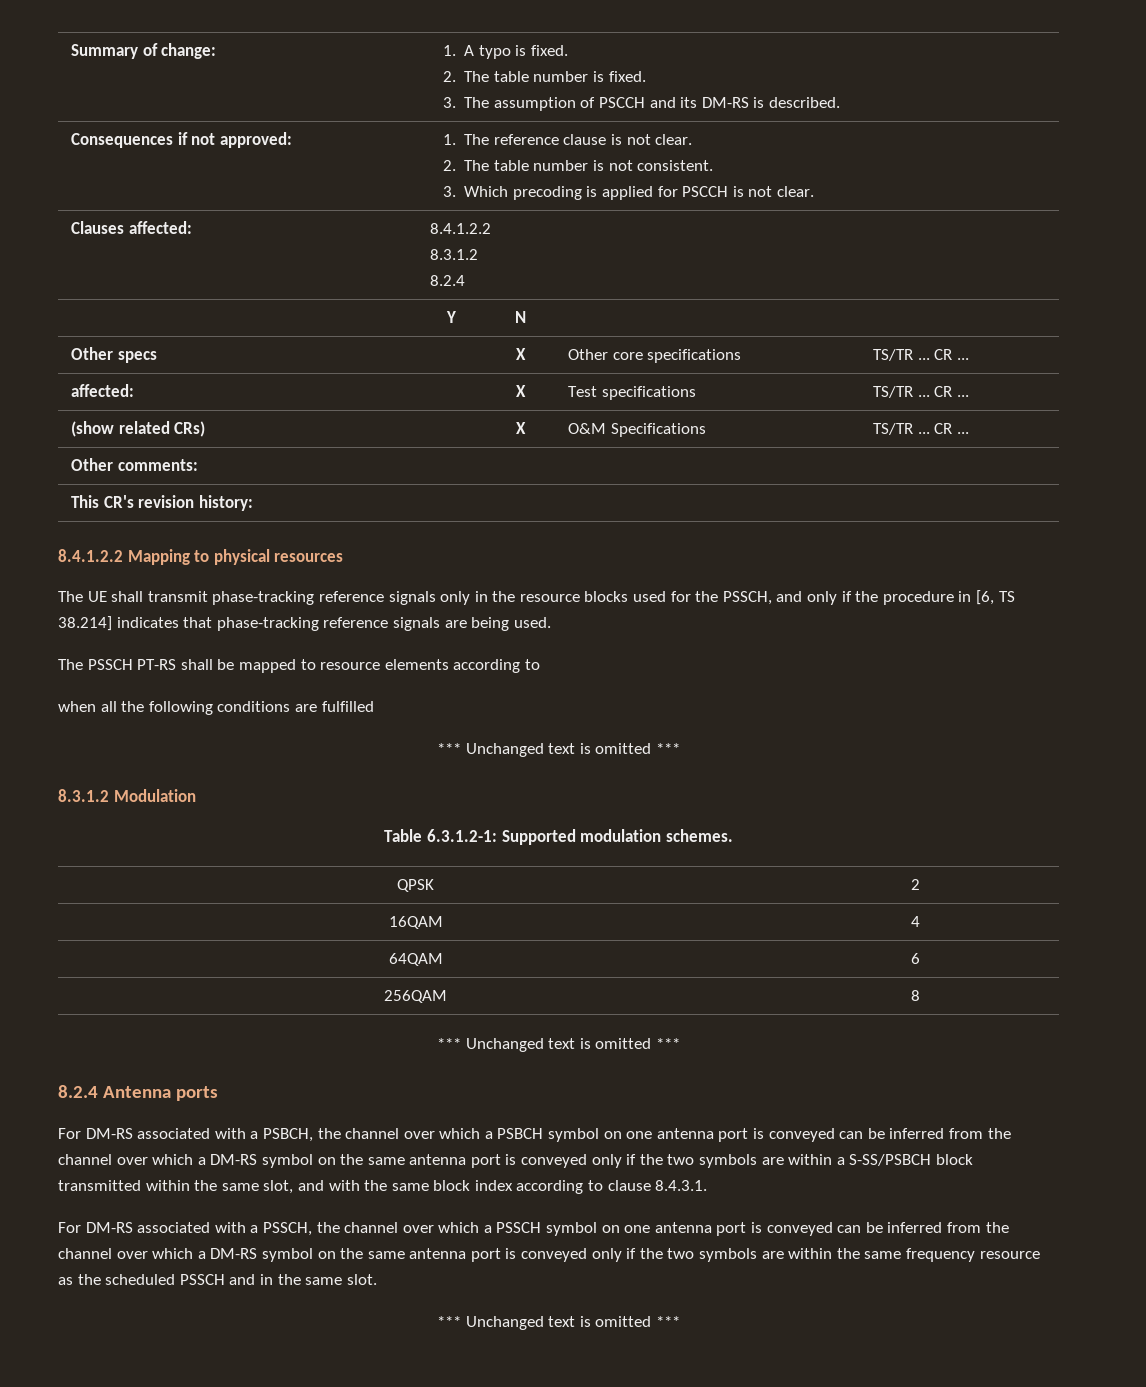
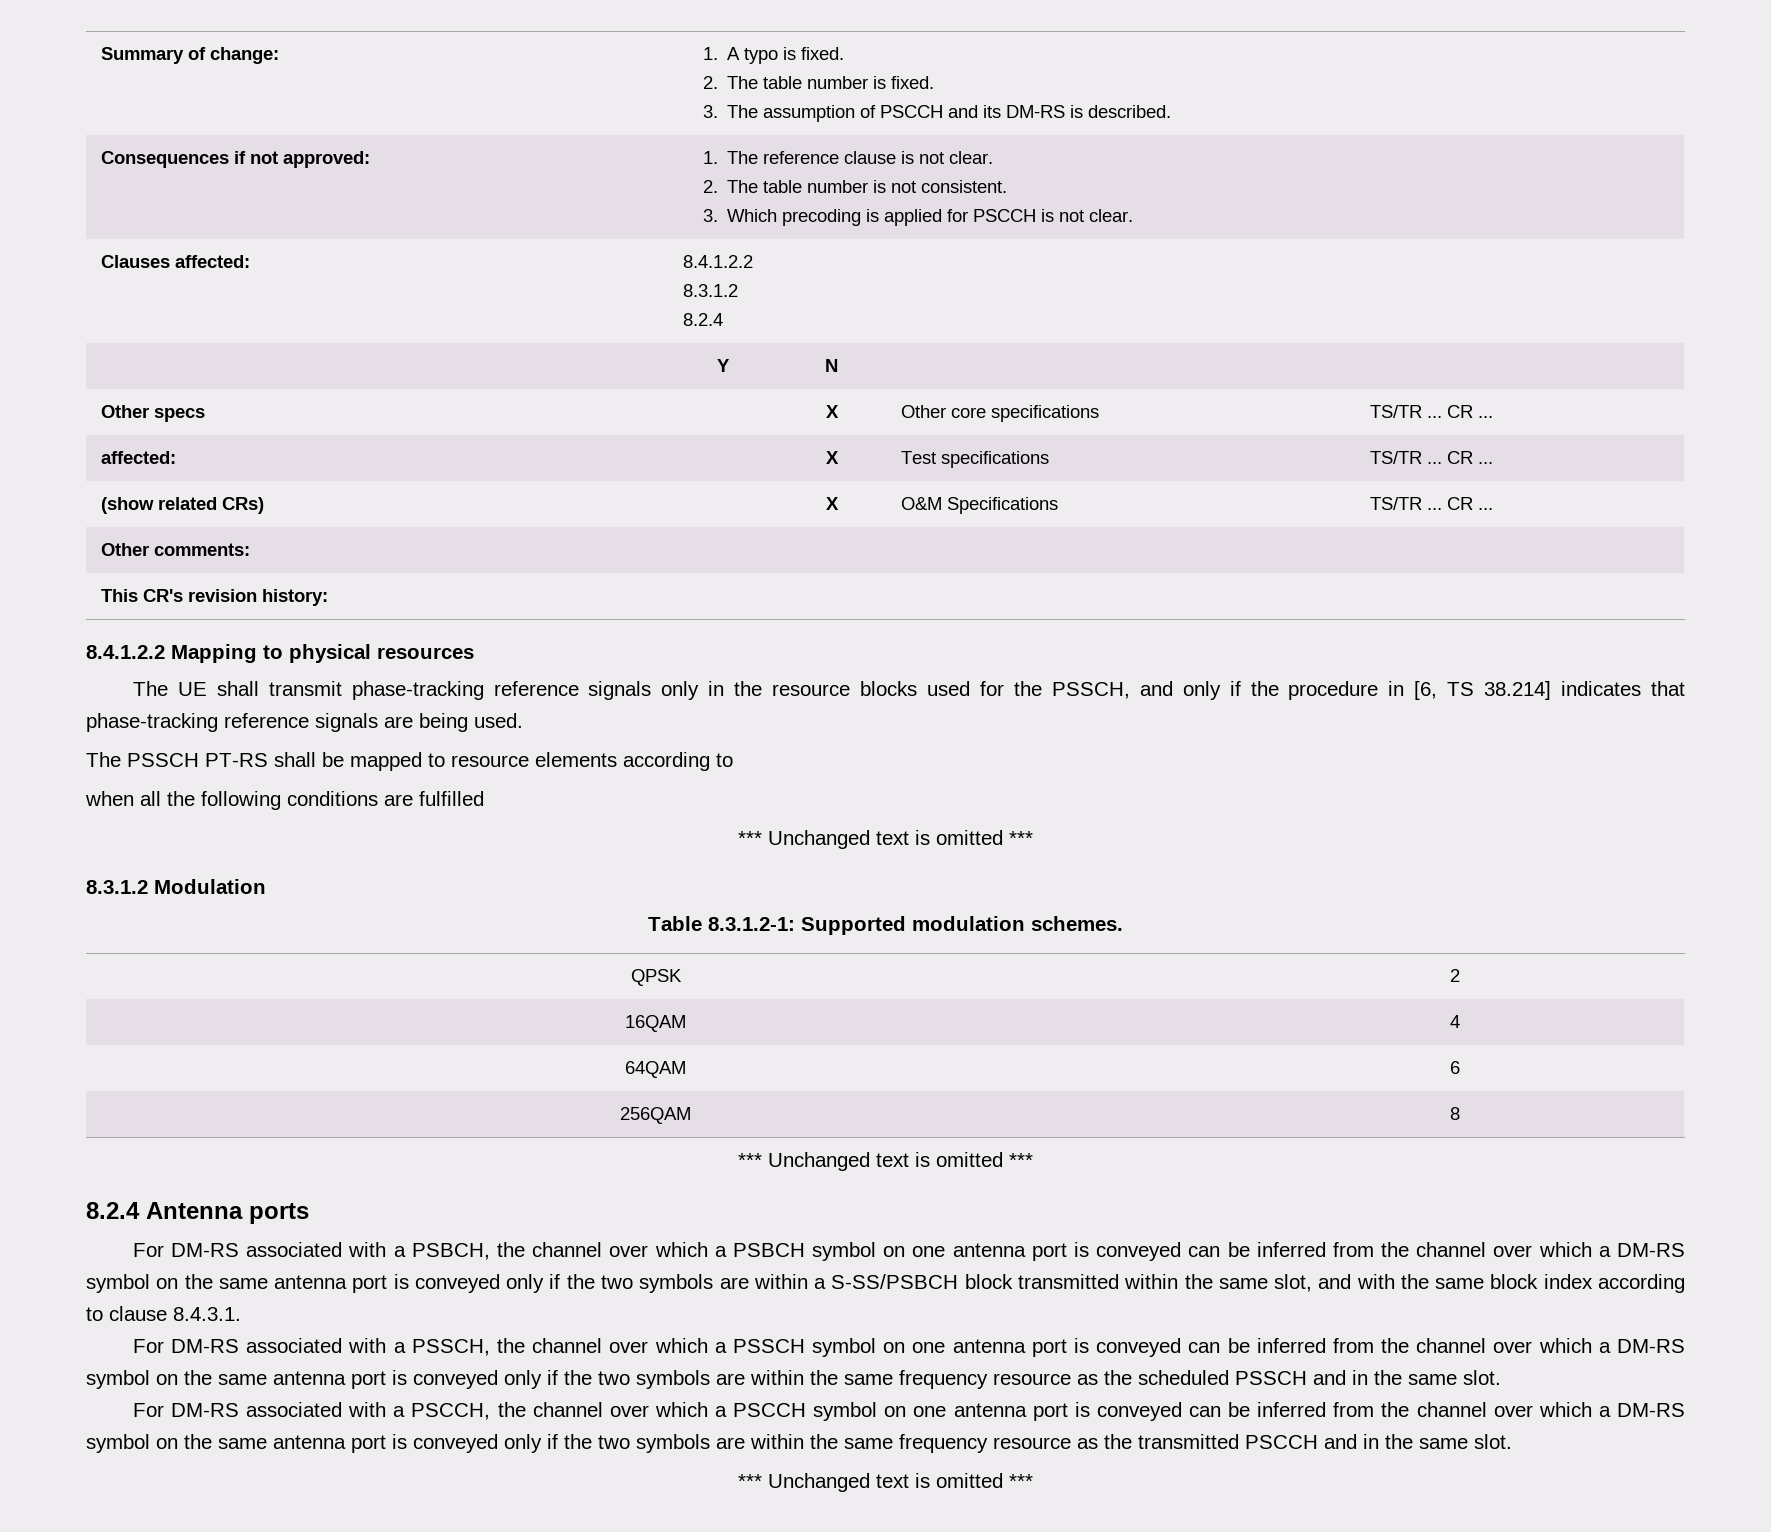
[426,829,497,842] 6.3.1.2-1: -> [708,917,795,931] 8.3.1.2-1:
(377, 1279) none -> [132,1402,1685,1421] [86,1434,1512,1453] // For DM-RS associated with a PSCCH, the channel over which a PSCCH symbol on one antenna port is conveyed can be inferred from the channel over which a DM-RS symbol on the same antenna port is conveyed only if the two symbols are within the same frequency resource as the transmitted PSCCH and in the same slot.

